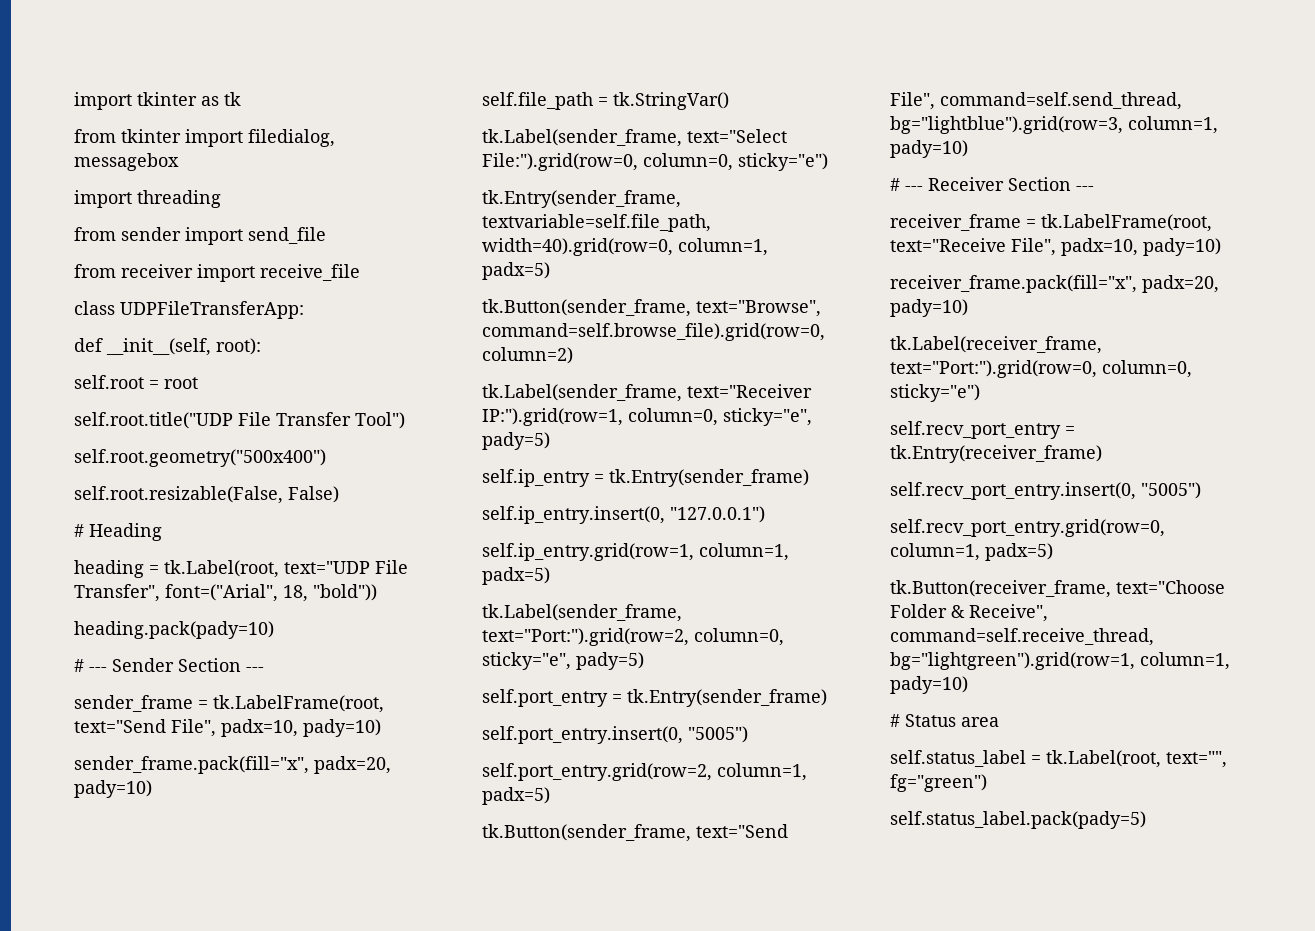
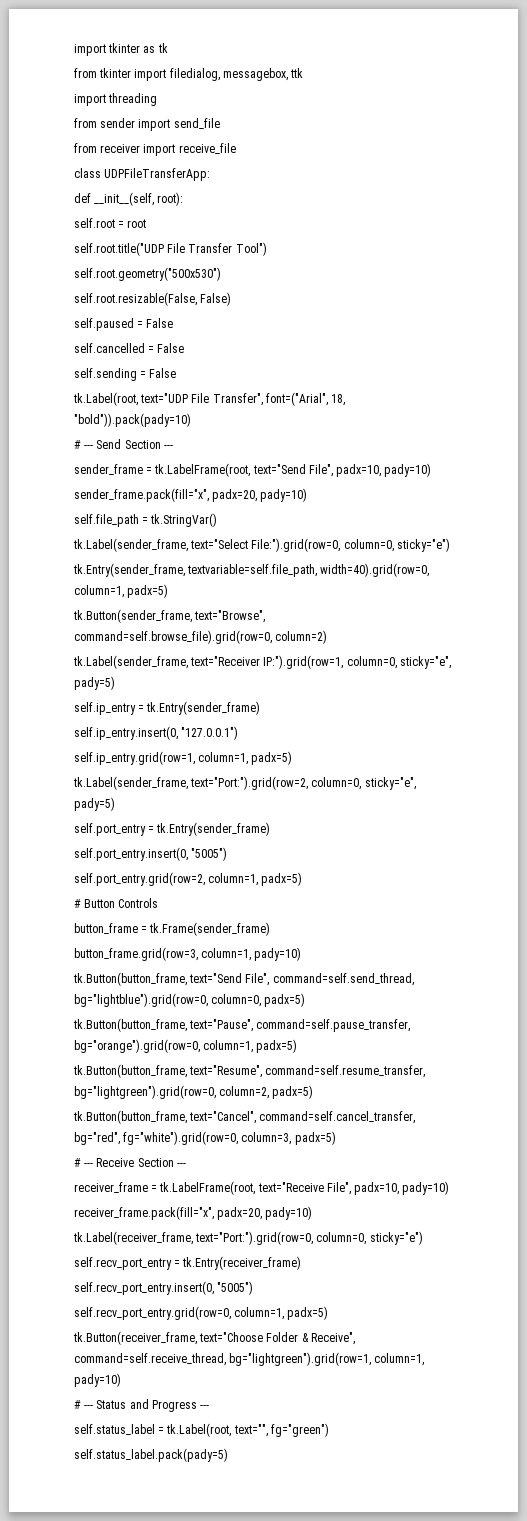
[74,153,179,171] messagebox -> [222,68,304,81] messagebox, ttk
[74,449,326,467] self.root.geometry("500x400") -> [74,267,221,281] self.root.geometry("500x530")
[74,523,162,541] [74,560,159,578] # Heading // heading = -> [74,318,174,331] [74,343,185,353] [74,368,177,381] self.paused = False // self.cancelled = False // self.sending = False //
[313,584,377,601] [74,621,274,639] [74,658,174,672] "bold")) // heading.pack(pady=10) // # --- Sender -> [74,413,191,427] [74,439,122,449] "bold")).pack(pady=10) // # --- Send
[482,824,788,842] [890,92,1182,110] [890,116,1218,134] [890,140,968,158] [890,177,1004,191] tk.Button(sender_frame, text="Send File", command=self.send_thread, bg="lightblue").grid(row=3, column=1, pady=10) // # --- Receiver -> [74,898,159,908] [74,922,271,936] [74,947,302,961] [73,972,414,986] [74,993,306,1007] [73,1018,411,1032] [74,1039,298,1053] [73,1064,426,1078] [74,1085,314,1099] [73,1110,416,1124] [74,1131,336,1145] [74,1158,135,1167] # Button Controls // button_frame = tk.Frame(sender_frame) // button_frame.grid(row=3, column=1, pady=10) // tk.Button(button_frame, text="Send File", command=self.send_thread, bg="lightblue").grid(row=0, column=0, padx=5) // tk.Button(button_frame, text="Pause", command=self.pause_transfer, bg="orange").grid(row=0, column=1, padx=5) // tk.Button(button_frame, text="Resume", command=self.resume_transfer, bg="lightgreen").grid(row=0, column=2, padx=5) // tk.Button(button_frame, text="Cancel", command=self.cancel_transfer, bg="red", fg="white").grid(row=0, column=3, padx=5) // # --- Receive
[905,714,999,727] Status area -> [84,1399,210,1412] --- Status and Progress ---

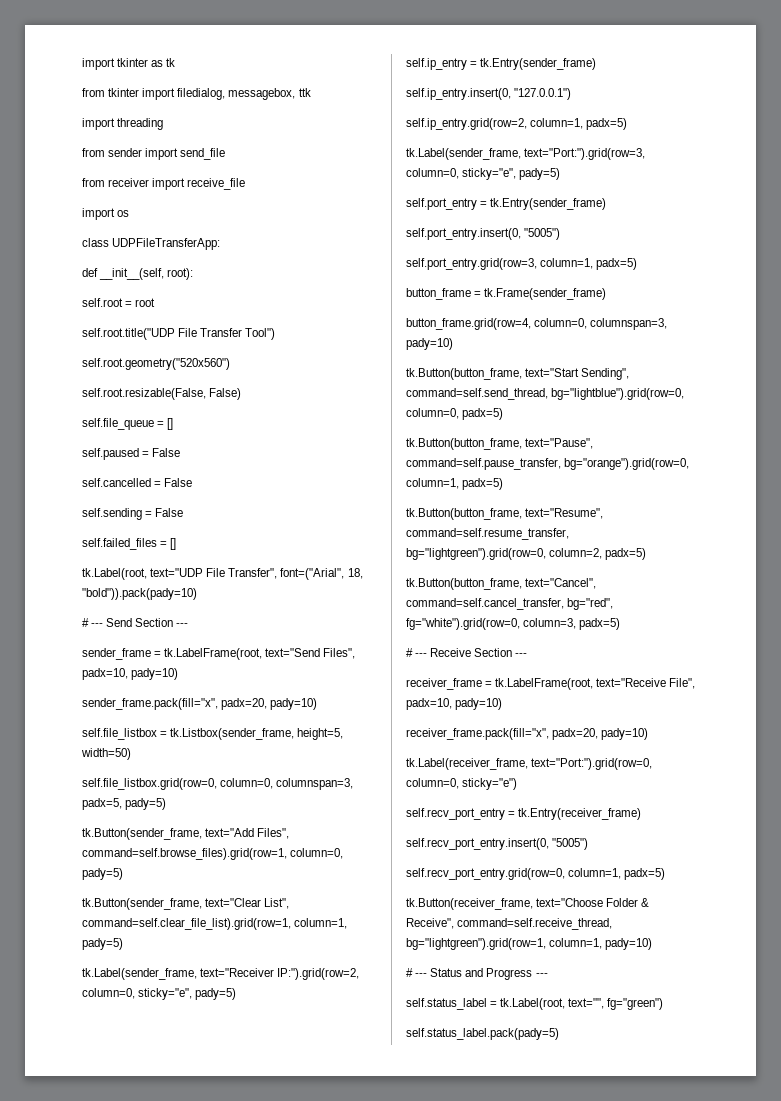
(236, 148) none -> [82,208,130,220] // import os
[74,267,221,281] self.root.geometry("500x530") -> [82,358,230,370] self.root.geometry("520x560")
(232, 299) none -> [82,418,174,430] // self.file_queue = []
(177, 373) none -> [82,538,177,550] // self.failed_files = []
[308,464,333,477] File", -> [323,648,356,659] Files",
[74,513,218,527] [73,538,450,552] [73,563,430,577] [74,584,169,598] [73,609,266,623] [74,630,328,644] self.file_path = tk.StringVar() // tk.Label(sender_frame, text="Select File:").grid(row=0, column=0, sticky="e") // tk.Entry(sender_frame, textvariable=self.file_path, width=40).grid(row=0, column=1, padx=5) // tk.Button(sender_frame, text="Browse", command=self.browse_file).grid(row=0, column=2) -> [82,728,344,740] [81,748,131,760] [82,778,354,790] [82,798,167,810] [82,828,290,840] [82,848,344,860] [82,868,123,880] [82,898,290,910] [82,918,348,930] [82,938,123,950] self.file_listbox = tk.Listbox(sender_frame, height=5, width=50) // self.file_listbox.grid(row=0, column=0, columnspan=3, padx=5, pady=5) // tk.Button(sender_frame, text="Add Files", command=self.browse_files).grid(row=1, column=0, pady=5) // tk.Button(sender_frame, text="Clear List", command=self.clear_file_list).grid(row=1, column=1, pady=5)
[263,655,344,669] IP:").grid(row=1, -> [277,968,360,980] IP:").grid(row=2,
[74,751,195,765] self.ip_entry.grid(row=1, -> [406,118,527,130] self.ip_entry.grid(row=2,
[190,776,309,790] text="Port:").grid(row=2, -> [524,148,646,160] text="Port:").grid(row=3,
[74,872,303,886] [74,898,159,908] self.port_entry.grid(row=2, column=1, padx=5) // # Button Controls -> [406,258,638,270] self.port_entry.grid(row=3, column=1, padx=5)
[74,947,252,961] button_frame.grid(row=3, column=1, -> [406,318,668,330] button_frame.grid(row=4, column=0, columnspan=3,
[189,973,270,986] text="Send File", -> [525,368,630,380] text="Start Sending",

